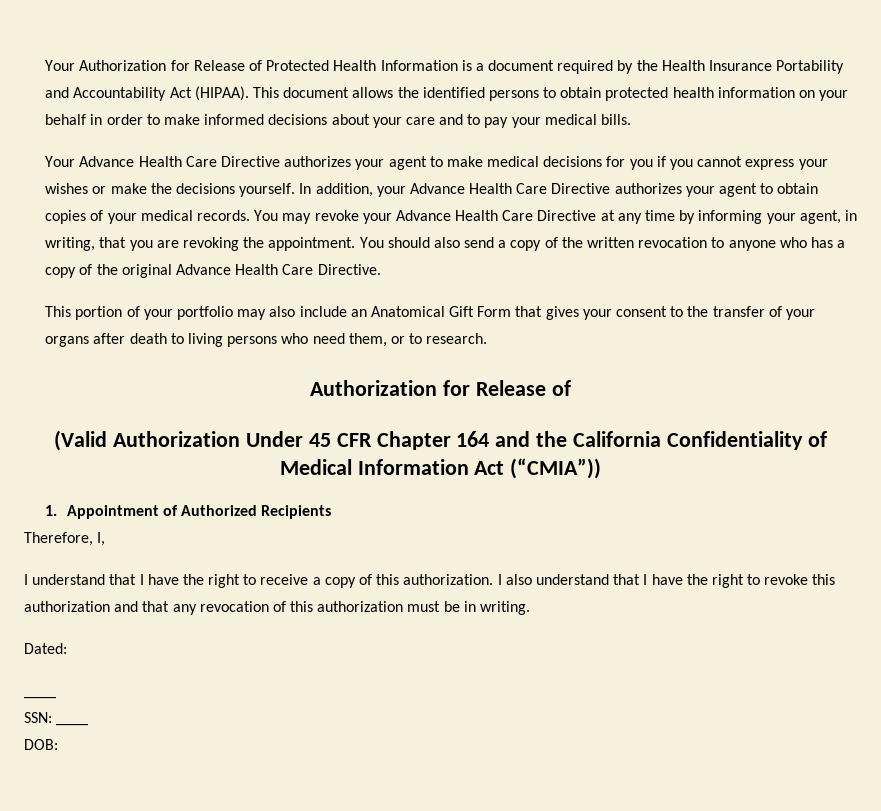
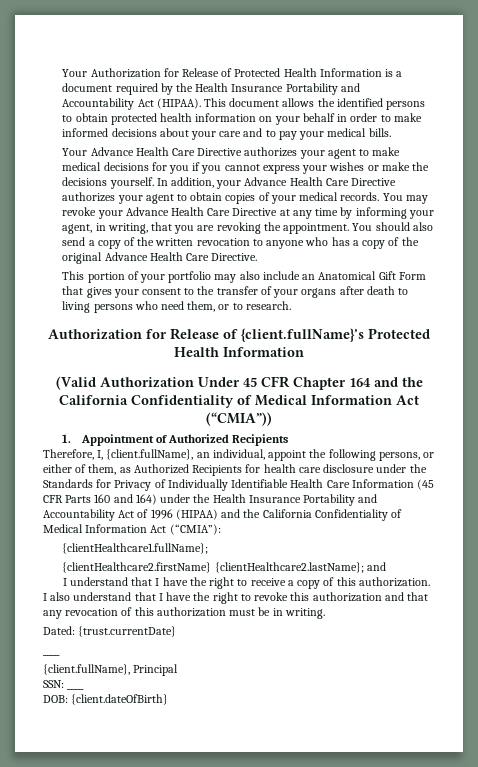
(571, 388) none -> [241,328,430,342] [174,347,304,357] {client.fullName}’s Protected Health Information
(106, 539) none -> [106,449,435,461] [43,464,427,476] [43,479,435,491] [43,494,378,506] [43,509,403,521] [43,524,221,535] [62,543,209,554] [62,562,386,573] {client.fullName}, an individual, appoint the following persons, or either of them, as Authorized Recipients for health care disclosure under the Standards for Privacy of Individually Identifiable Health Care Information (45 CFR Parts 160 and 164) under the Health Insurance Portability and Accountability Act of 1996 (HIPAA) and the California Confidentiality of Medical Information Act (“CMIA”): // {clientHealthcare1.fullName}; // {clientHealthcare2.firstName} {clientHealthcare2.lastName}; and
[24,696,56,699] // ____ -> [78,626,177,637] [43,654,60,656] [43,664,179,676] {trust.currentDate} // ____ // {client.fullName}, Principal
(58, 744) none -> [71,694,169,705] {client.dateOfBirth}

